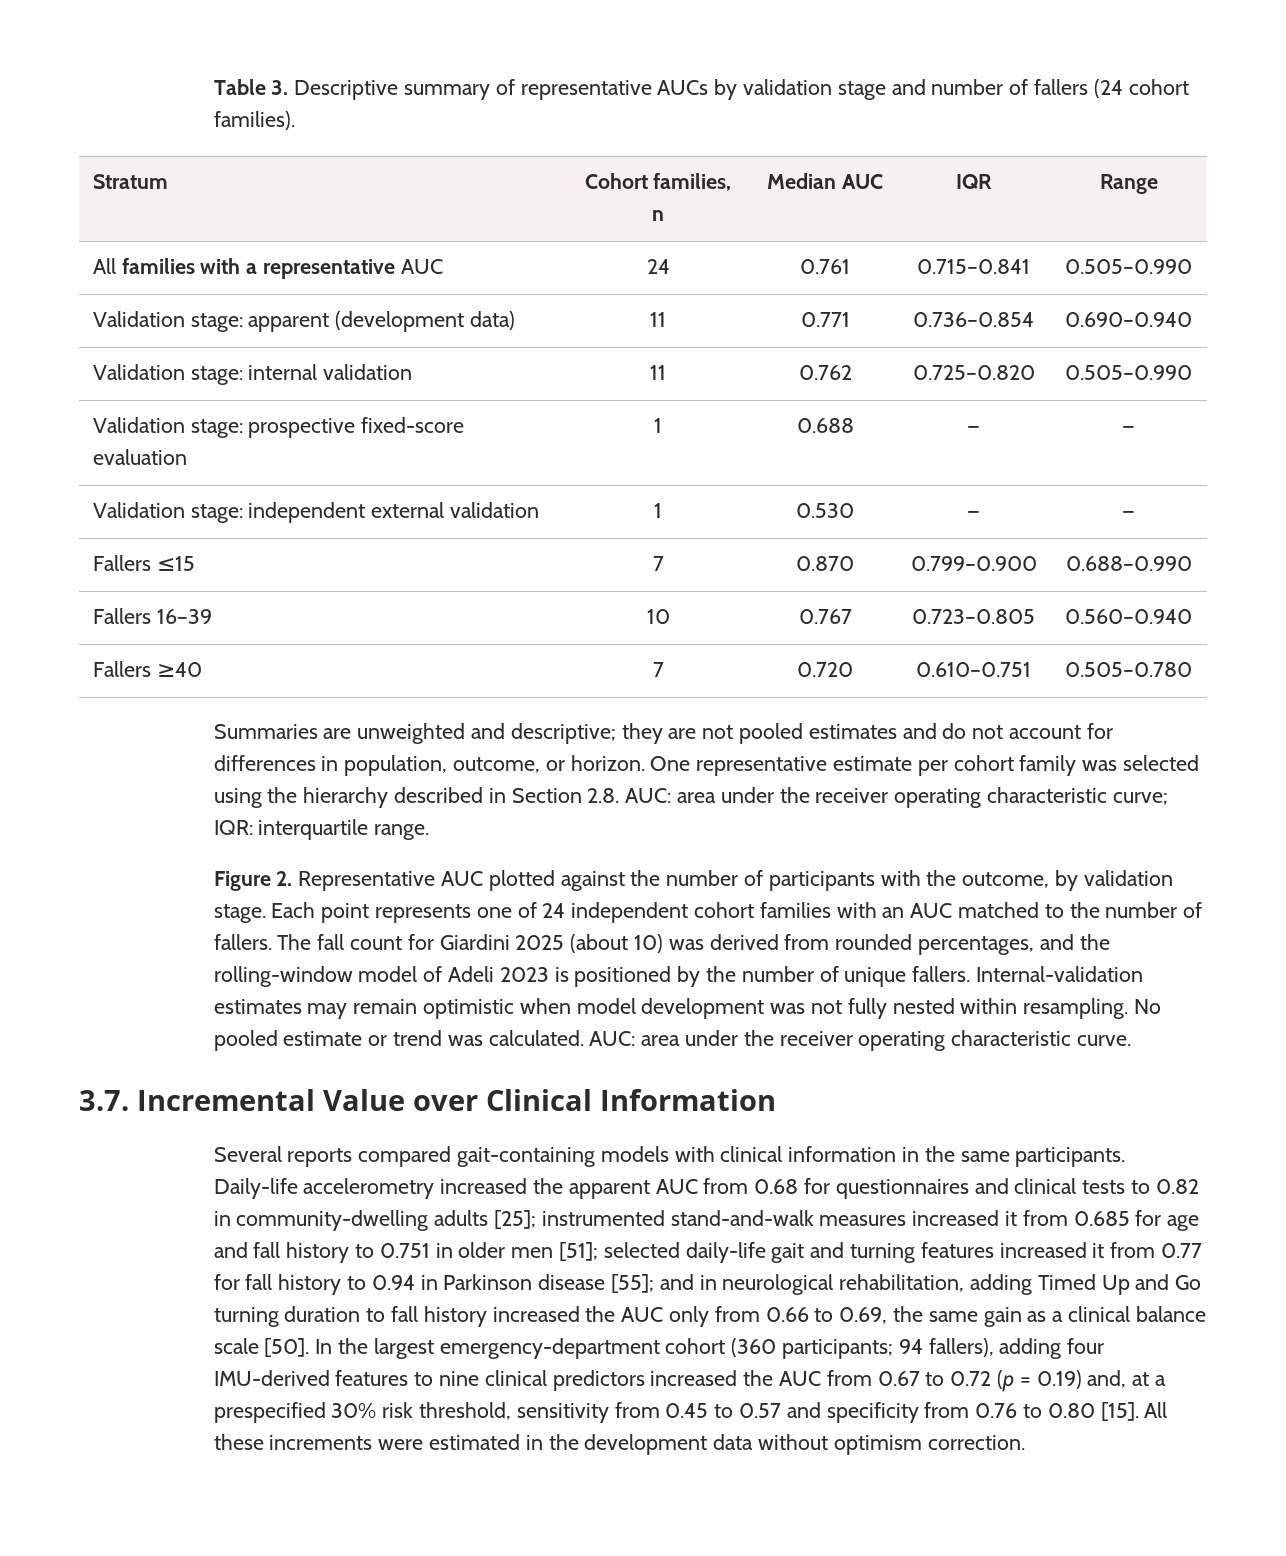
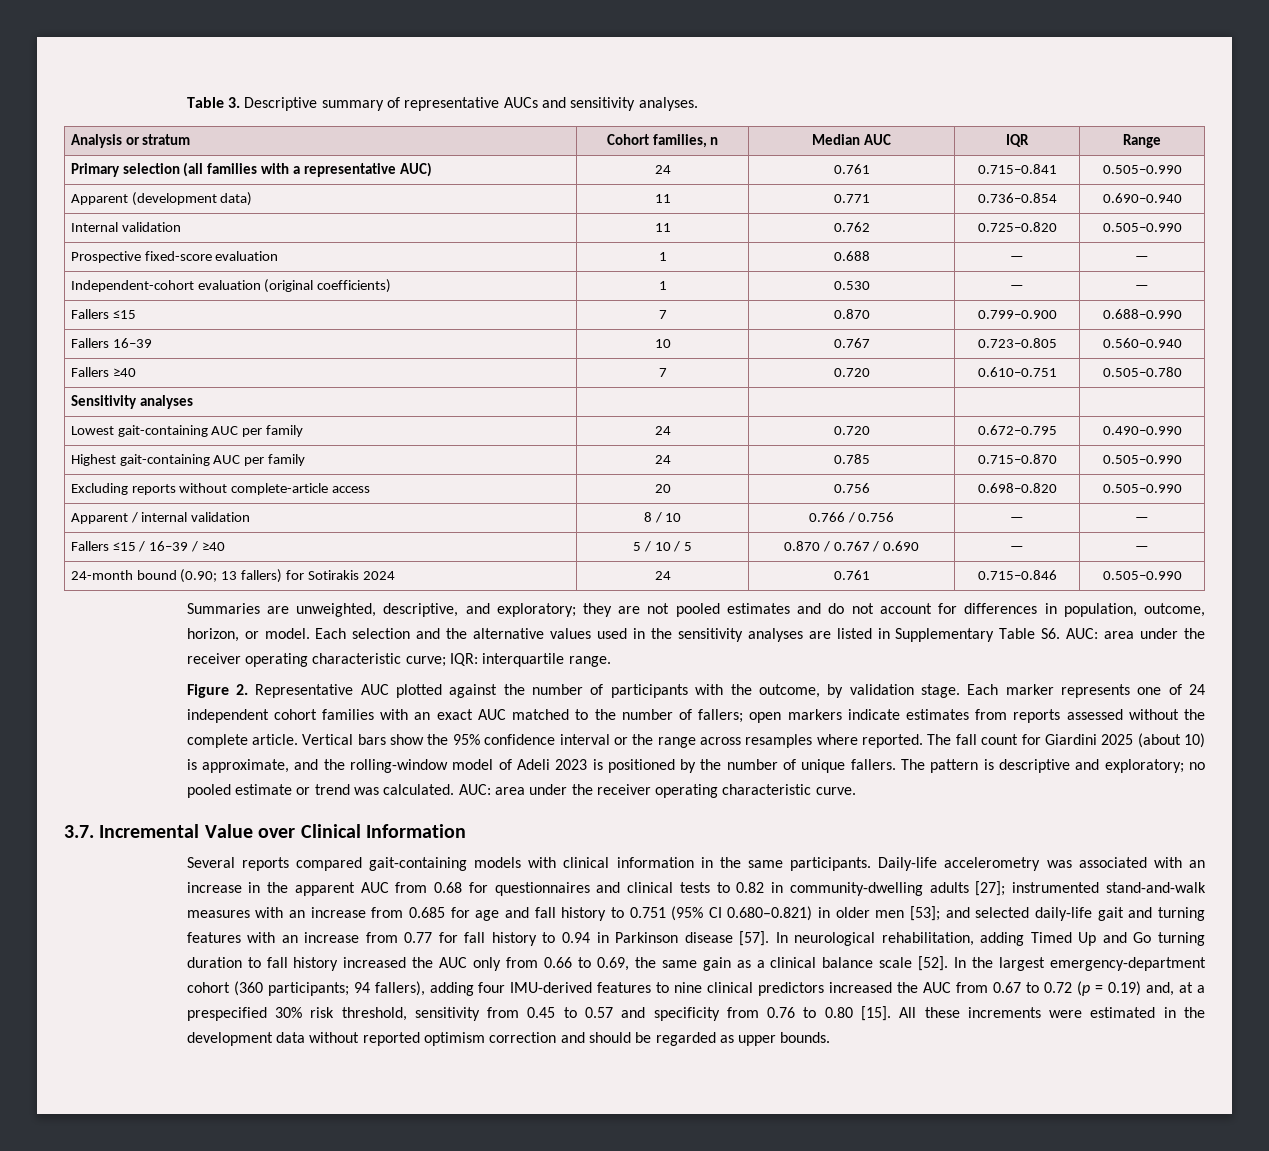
[714,79,1189,100] [213,111,295,130] [92,174,168,189] by validation stage and number of fallers (24 cohort families). // Stratum -> [541,97,698,111] [70,134,191,148] and sensitivity analyses. // Analysis or stratum
[92,258,116,274] All -> [70,162,204,177] Primary selection (all
[400,259,443,274] AUC -> [400,162,433,177] AUC)
[92,311,330,332] Validation stage: apparent -> [70,194,128,205] Apparent
[92,364,318,385] Validation stage: internal -> [70,222,118,232] Internal
[92,417,356,438] Validation stage: prospective -> [70,251,141,263] Prospective
[92,502,539,523] Validation stage: independent external validation -> [70,279,392,293] Independent-cohort evaluation (original coefficients)
[213,723,616,744] // Summaries are unweighted and descriptive; -> [70,395,193,409] [70,425,304,437] [654,426,671,435] [833,426,870,435] [977,425,1057,435] [1102,426,1182,435] [70,454,306,466] [654,455,671,464] [833,454,870,464] [977,454,1057,464] [1102,455,1182,464] [70,483,371,495] [654,484,671,493] [833,483,870,493] [977,483,1057,493] [1102,484,1182,493] [70,512,251,524] [643,512,682,523] [808,512,895,523] [1010,517,1024,522] [1135,517,1149,522] [70,541,226,552] [632,541,693,552] [783,541,920,552] [1010,546,1024,551] [1135,546,1149,551] [70,569,396,583] [654,571,671,580] [833,570,870,580] [977,570,1057,580] [1102,571,1182,580] [186,603,576,617] // Sensitivity analyses | | | | // Lowest gait-containing AUC per family | 24 | 0.720 | 0.672–0.795 | 0.490–0.990 // Highest gait-containing AUC per family | 24 | 0.785 | 0.715–0.870 | 0.505–0.990 // Excluding reports without complete-article access | 20 | 0.756 | 0.698–0.820 | 0.505–0.990 // Apparent / internal validation | 8 / 10 | 0.766 / 0.756 | — | — // Fallers ≤15 / 16–39 / ≥40 | 5 / 10 / 5 | 0.870 / 0.767 / 0.690 | — | — // 24-month bound (0.90; 13 fallers) for Sotirakis 2024 | 24 | 0.761 | 0.715–0.846 | 0.505–0.990 // Summaries are unweighted, descriptive, and exploratory;
[545,755,1200,776] [213,787,620,808] or horizon. One representative estimate per cohort family was selected using the hierarchy described in Section 2.8. -> [186,628,1061,642] horizon, or model. Each selection and the alternative values used in the sensitivity analyses are listed in Supplementary Table S6.
[321,903,370,923] point -> [1005,684,1054,695] marker
(905, 912) none -> [436,709,473,720] exact
[213,934,272,950] fallers. -> [698,709,1205,723] [186,734,924,748] fallers; open markers indicate estimates from reports assessed without the complete article. Vertical bars show the 95% confidence interval or the range across resamples where reported.
[668,934,1035,955] was derived from rounded percentages, -> [186,759,289,773] is approximate,
[976,966,1144,982] [213,998,1162,1019] Internal-validation estimates may remain optimistic when model development was not fully nested within resampling. No -> [901,759,1205,773] The pattern is descriptive and exploratory; no
[440,1178,528,1194] increased -> [1046,857,1205,868] [186,882,261,893] was associated with an increase in
[493,1210,536,1229] [25]; -> [975,881,1006,896] [27];
[912,1210,1018,1226] increased it -> [255,907,366,918] with an increase
(430, 1250) none -> [671,906,813,921] (95% CI 0.680–0.821)
[559,1242,599,1261] [51]; -> [910,906,970,921] [53]; and
[999,1242,1105,1258] increased it -> [247,932,360,943] with an increase
[611,1274,717,1293] [55]; and in -> [739,931,788,946] [57]. In
[264,1338,310,1357] [50]. -> [918,956,949,971] [52].
[833,1435,1025,1455] optimism correction. -> [362,1032,831,1046] reported optimism correction and should be regarded as upper bounds.

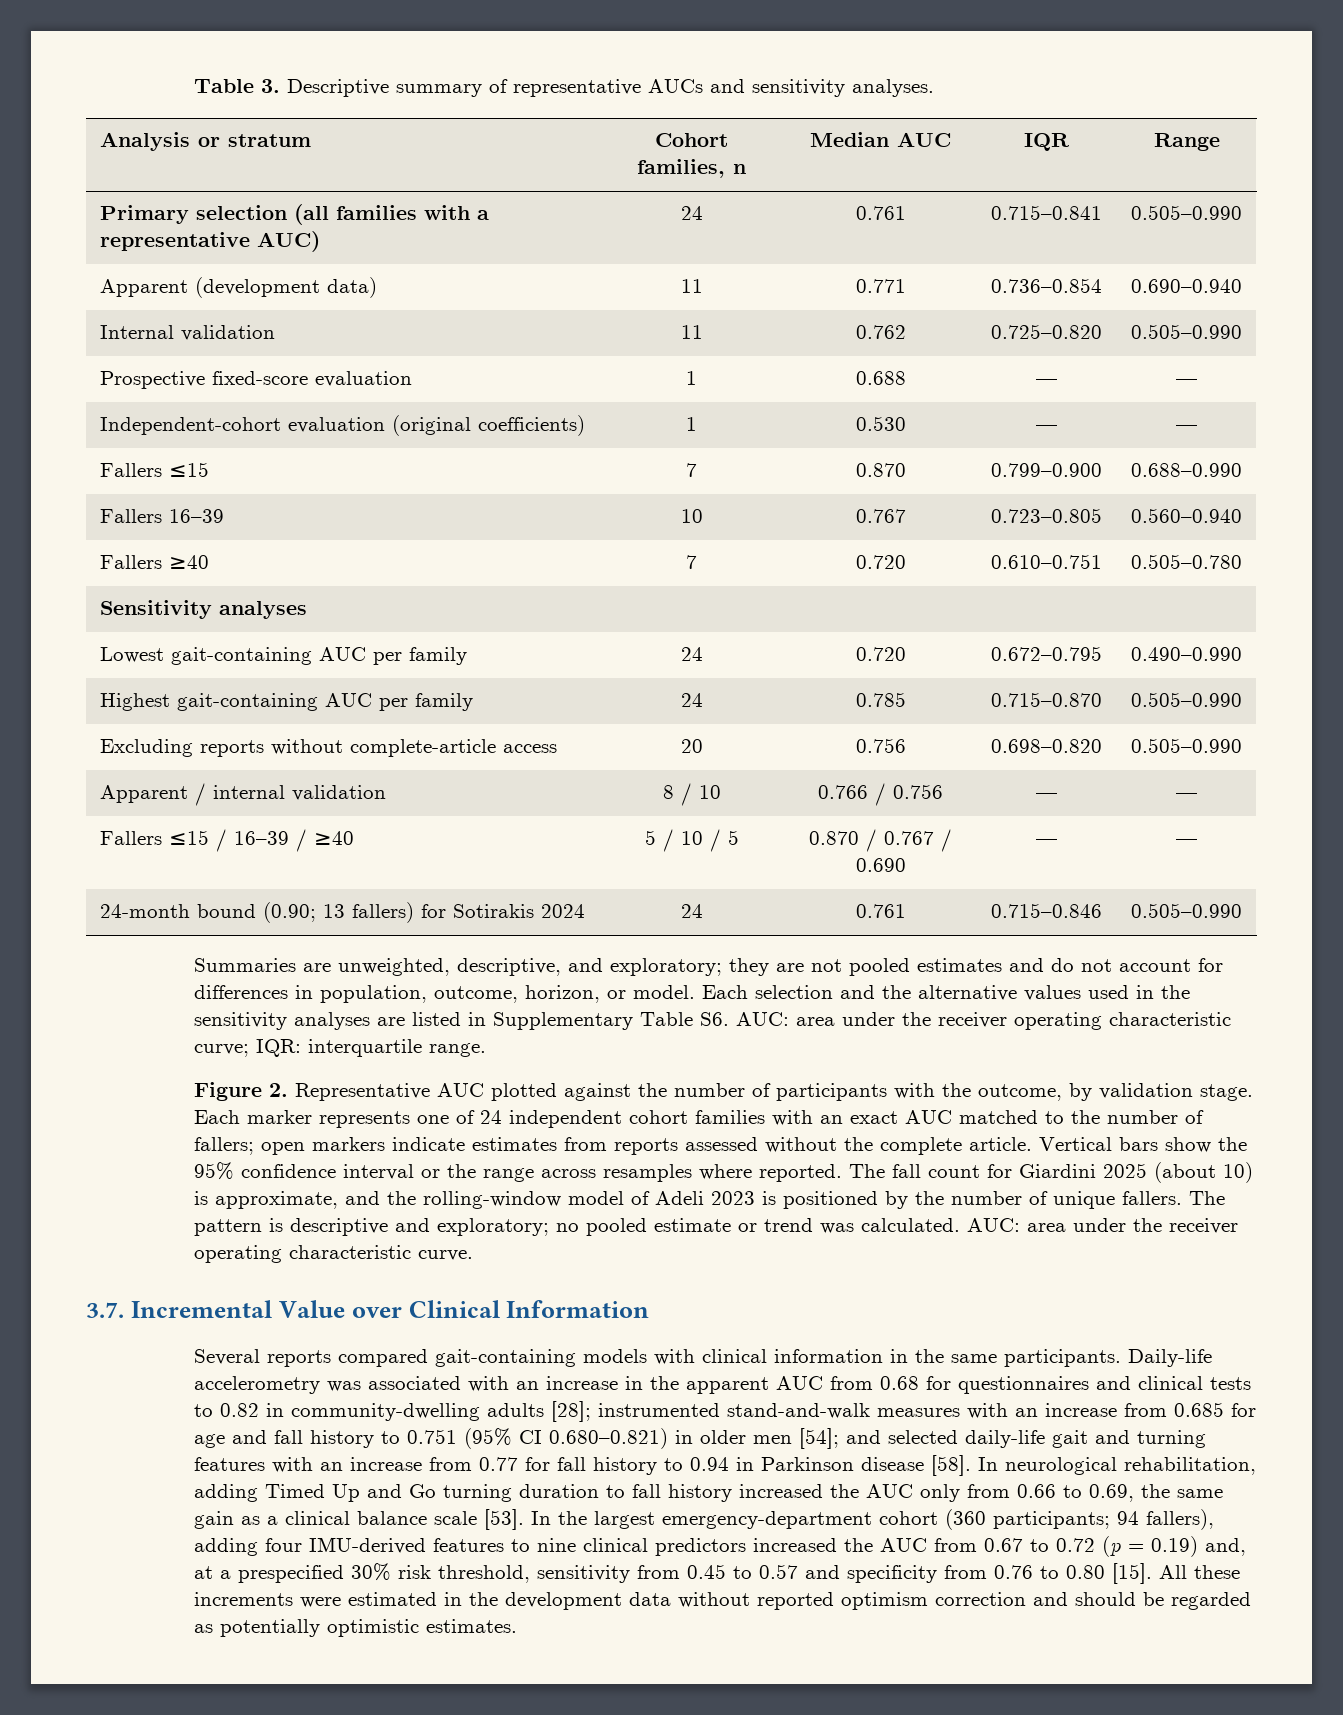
[975,881,1006,896] [27]; -> [550,1401,591,1422] [28];
[910,906,941,921] [53]; -> [798,1428,839,1449] [54];
[739,931,770,946] [57]. -> [930,1455,971,1476] [58].
[918,956,949,971] [52]. -> [483,1509,524,1530] [53].
[738,1032,831,1046] upper bounds. -> [219,1619,517,1637] potentially optimistic estimates.

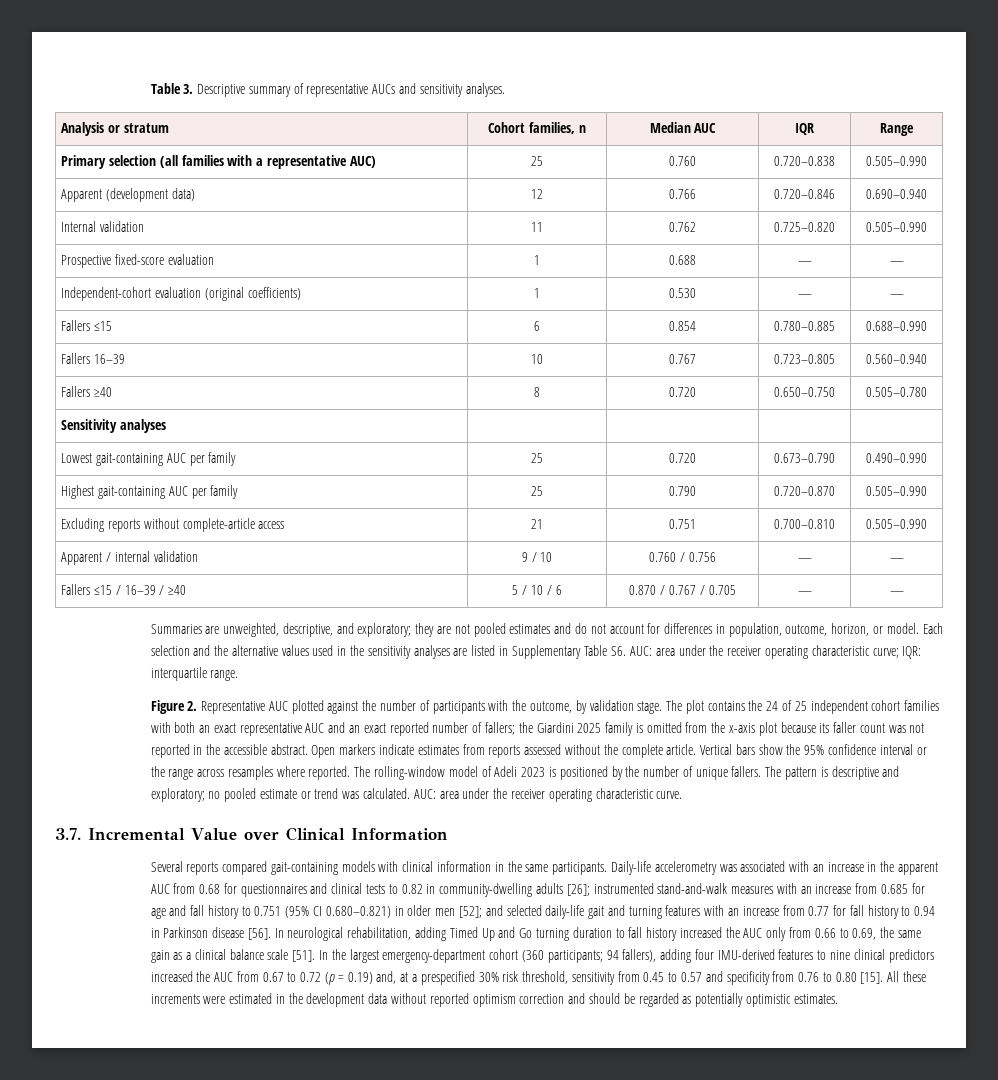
[680,206,703,220] [855,206,906,220] [991,205,1102,220] 24 | 0.761 | 0.715–0.841 -> [531,156,543,166] [669,156,696,166] [774,156,835,166] 25 | 0.760 | 0.720–0.838
[680,279,703,293] [855,279,906,293] [991,278,1102,293] 11 | 0.771 | 0.736–0.854 -> [531,189,543,199] [669,189,696,199] [774,189,835,199] 12 | 0.766 | 0.720–0.846
[686,463,697,477] [855,463,906,477] [991,463,1102,477] 7 | 0.870 | 0.799–0.900 -> [534,321,540,331] [669,321,696,331] [774,321,835,331] 6 | 0.854 | 0.780–0.885
[686,555,697,569] [855,555,906,569] [991,554,1102,569] 7 | 0.720 | 0.610–0.751 -> [534,387,540,397] [669,387,696,397] [774,387,835,397] 8 | 0.720 | 0.650–0.750
[680,647,703,661] [855,647,906,661] [991,646,1102,661] 24 | 0.720 | 0.672–0.795 -> [531,453,543,463] [669,453,696,463] [774,453,835,463] 25 | 0.720 | 0.673–0.790
[680,693,703,707] [855,692,906,707] [991,692,1102,707] 24 | 0.785 | 0.715–0.870 -> [531,486,543,496] [669,486,696,496] [774,486,835,496] 25 | 0.790 | 0.720–0.870
[680,739,703,753] [855,738,906,753] [991,739,1102,753] 20 | 0.756 | 0.698–0.820 -> [531,519,543,529] [669,519,696,529] [774,519,835,529] 21 | 0.751 | 0.700–0.810
[662,785,674,799] 8 -> [521,552,528,562] 9
[818,785,868,799] 0.766 -> [649,552,677,562] 0.760
[727,830,739,845] 5 -> [555,585,562,595] 6
[855,858,906,872] [1036,839,1057,845] [1176,839,1197,845] [99,902,585,923] [680,904,703,918] [855,904,906,918] [991,903,1102,918] [1131,903,1242,918] 0.690 | — | — // 24-month bound (0.90; 13 fallers) for Sotirakis 2024 | 24 | 0.761 | 0.715–0.846 | 0.505–0.990 -> [708,585,736,595] [797,591,812,595] [889,591,904,595] 0.705 | — | —
[193,1110,502,1128] Each marker represents one of 24 -> [666,700,807,714] The plot contains the 24 of 25
[819,1110,1204,1124] [193,1137,305,1155] an exact AUC matched to the number of fallers; open -> [174,722,925,736] [150,744,336,758] both an exact representative AUC and an exact reported number of fallers; the Giardini 2025 family is omitted from the x-axis plot because its faller count was not reported in the accessible abstract. Open
[891,1162,1253,1183] [193,1191,416,1209] fall count for Giardini 2025 (about 10) is approximate, and the -> (371, 771) none
[550,1401,591,1422] [28]; -> [566,884,590,896] [26];
[798,1428,839,1449] [54]; -> [458,906,482,918] [52];
[930,1455,971,1476] [58]. -> [247,928,271,940] [56].
[483,1509,524,1530] [53]. -> [292,950,316,962] [51].

